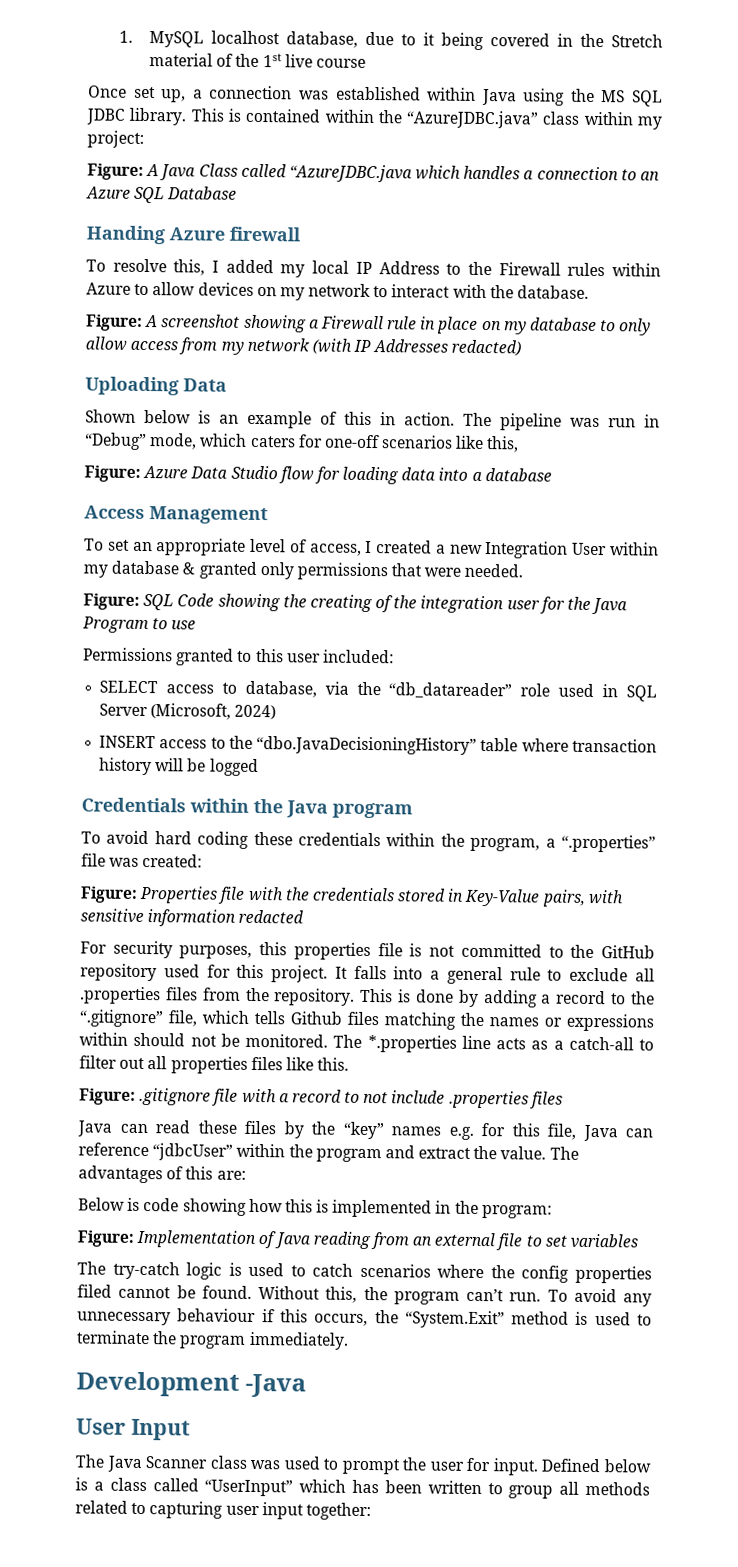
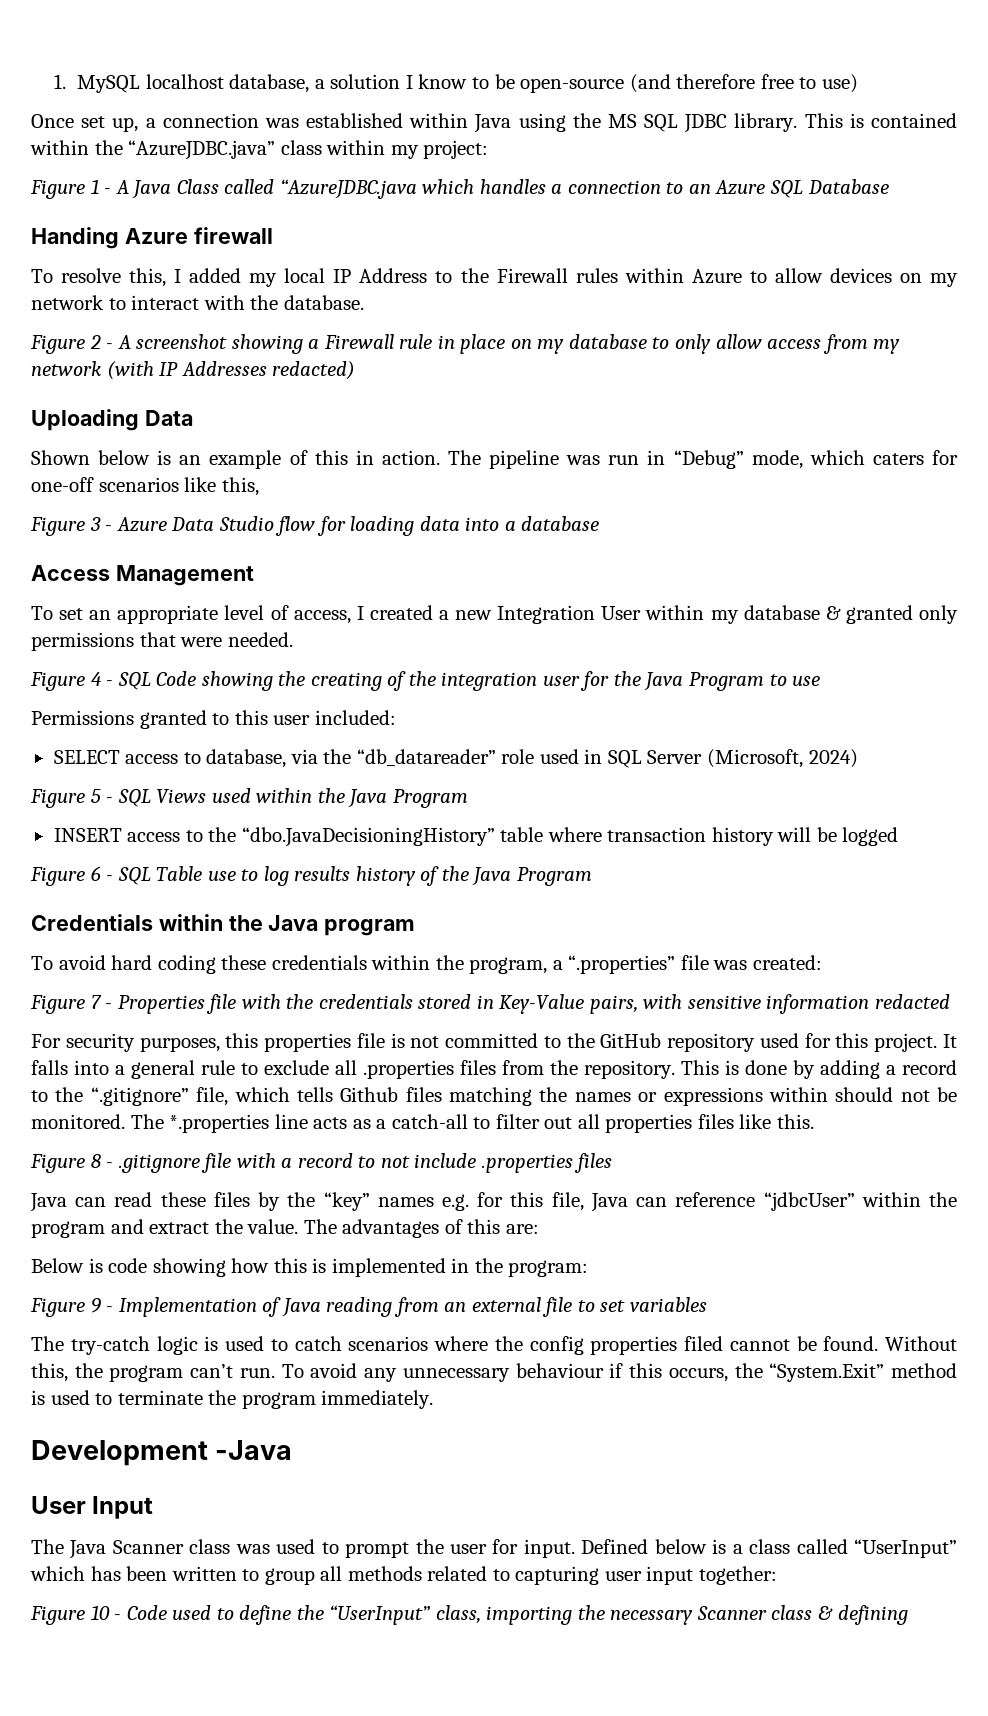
[365,31,663,50] [149,53,366,68] due to it being covered in the Stretch material of the 1st live course -> [314,74,858,93] a solution I know to be open-source (and therefore free to use)
[87,163,144,180] Figure: -> [30,179,112,199] Figure 1 -
[86,314,143,331] Figure: -> [30,335,114,354] Figure 2 -
[84,465,141,482] Figure: -> [30,517,113,536] Figure 3 -
[83,593,140,610] Figure: -> [30,672,114,691] Figure 4 -
(277, 712) none -> [30,788,468,808] // Figure 5 - SQL Views used within the Java Program
(259, 767) none -> [30,866,592,886] // Figure 6 - SQL Table use to log results history of the Java Program
[80,886,138,903] Figure: -> [30,995,113,1014] Figure 7 -
[79,1088,136,1105] Figure: -> [30,1154,114,1173] Figure 8 -
[77,1230,135,1247] Figure: -> [30,1298,114,1317] Figure 9 -
(371, 1511) none -> [30,1605,908,1625] // Figure 10 - Code used to define the “UserInput” class, importing the necessary Scanner class & defining

